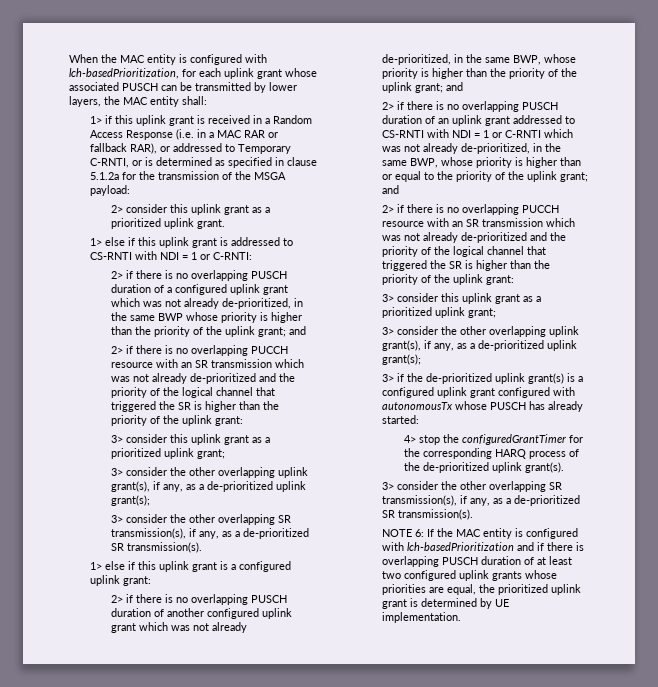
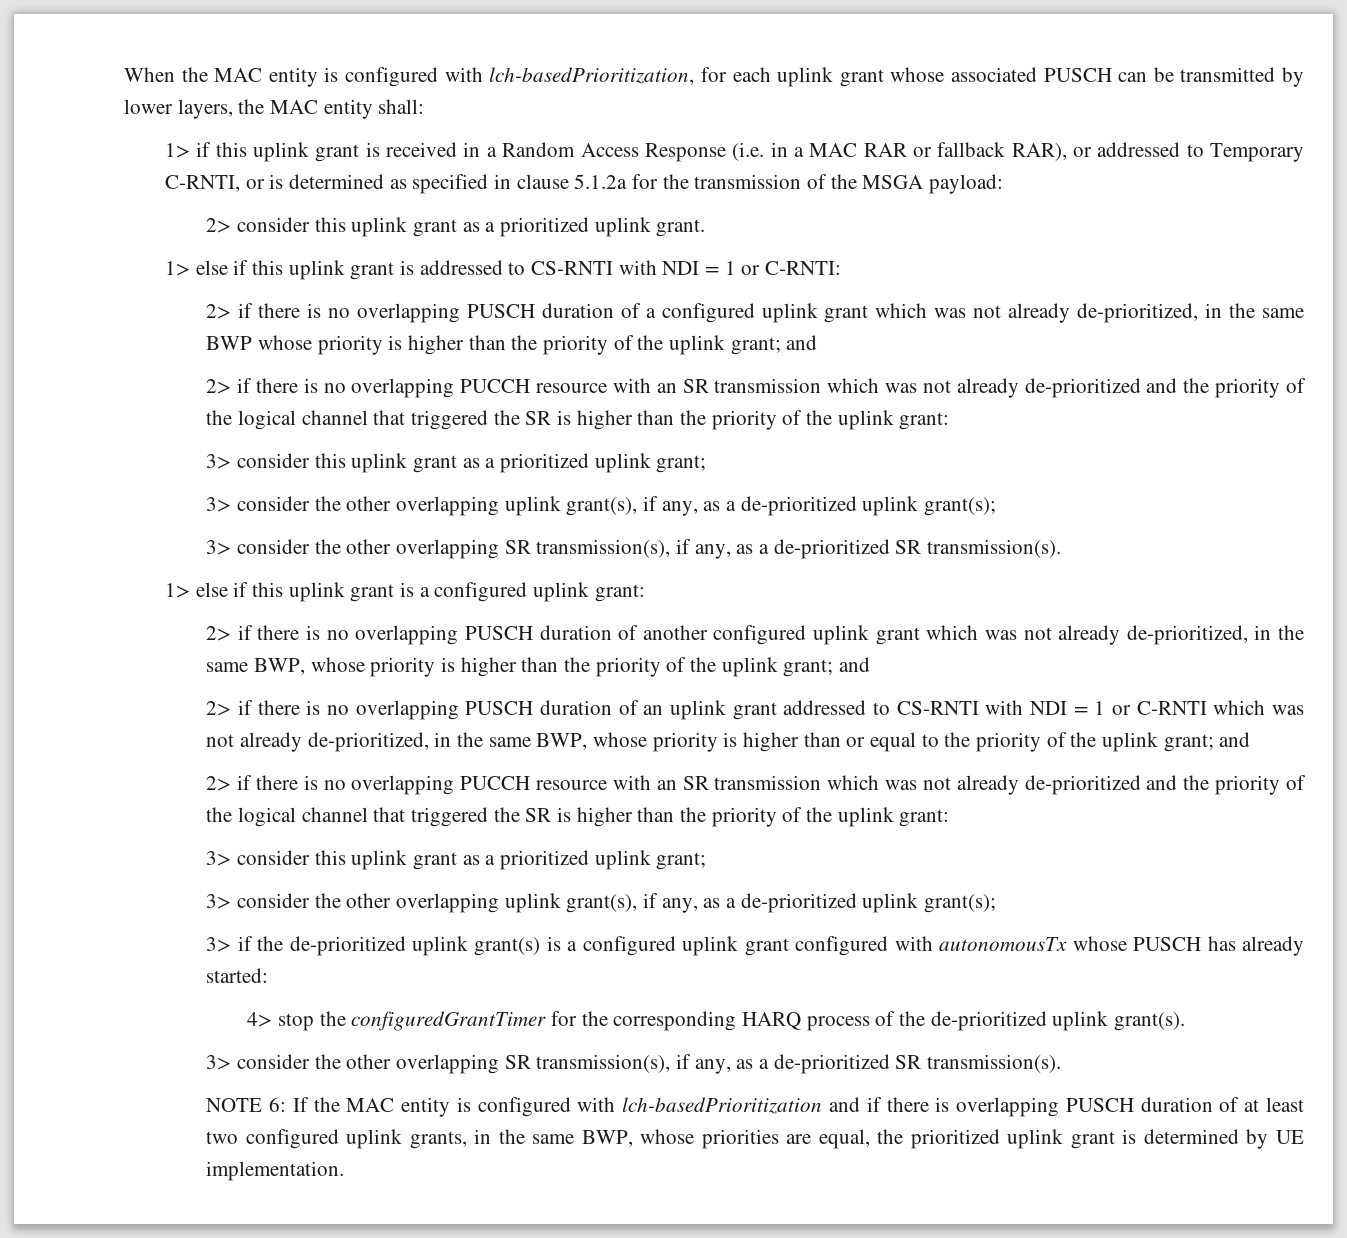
[492,571,523,581] grants -> [409,1129,633,1149] grants, in the same BWP,

